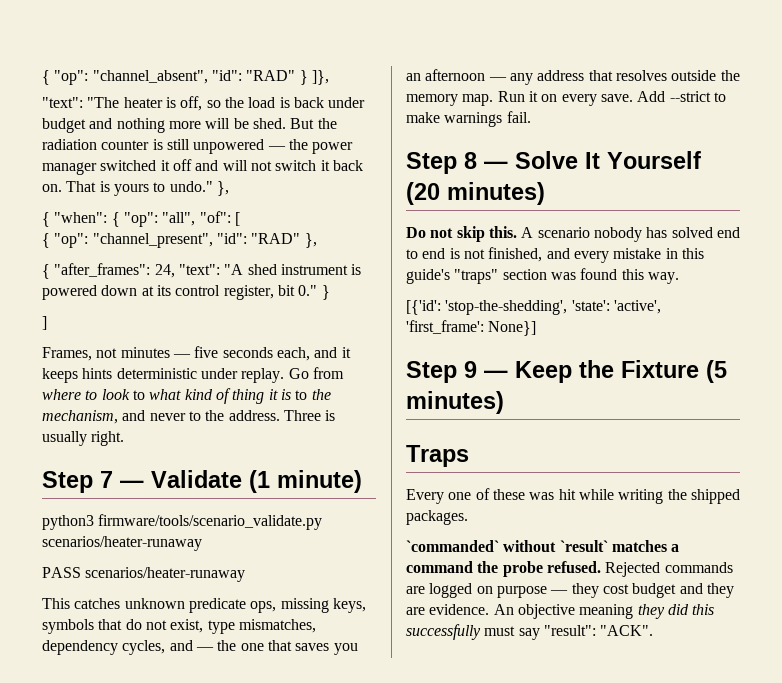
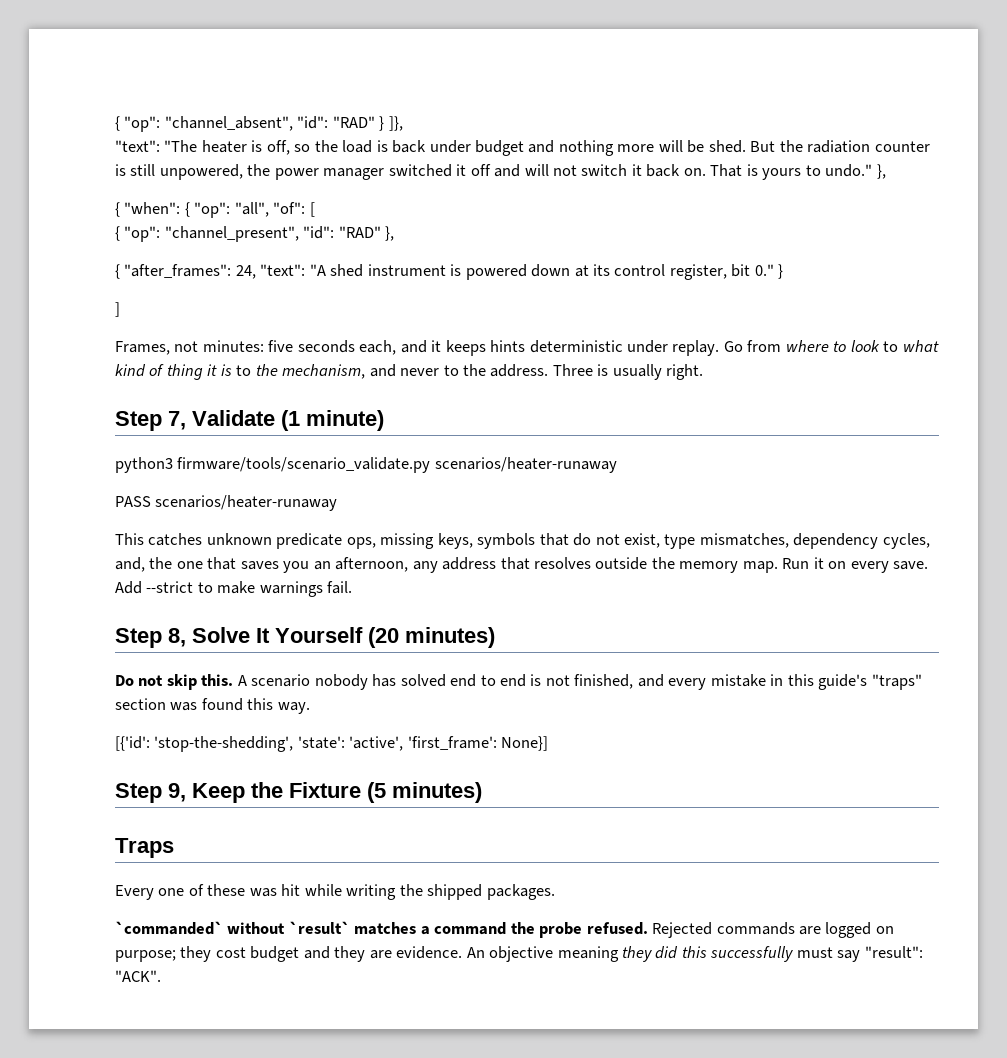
[193,139,286,154] unpowered — -> [159,164,243,180] unpowered,
[120,347,191,358] minutes — -> [202,340,264,352] minutes:
[100,471,144,488] 7 — -> [168,411,186,430] 7,
[169,640,214,651] and — -> [115,557,145,572] and,
[425,69,507,81] afternoon — -> [335,557,409,572] afternoon,
[464,152,508,169] 8 — -> [168,628,186,647] 8,
[464,361,508,378] 9 — -> [168,783,186,802] 9,
[496,586,569,598] purpose — -> [115,950,176,962] purpose;

